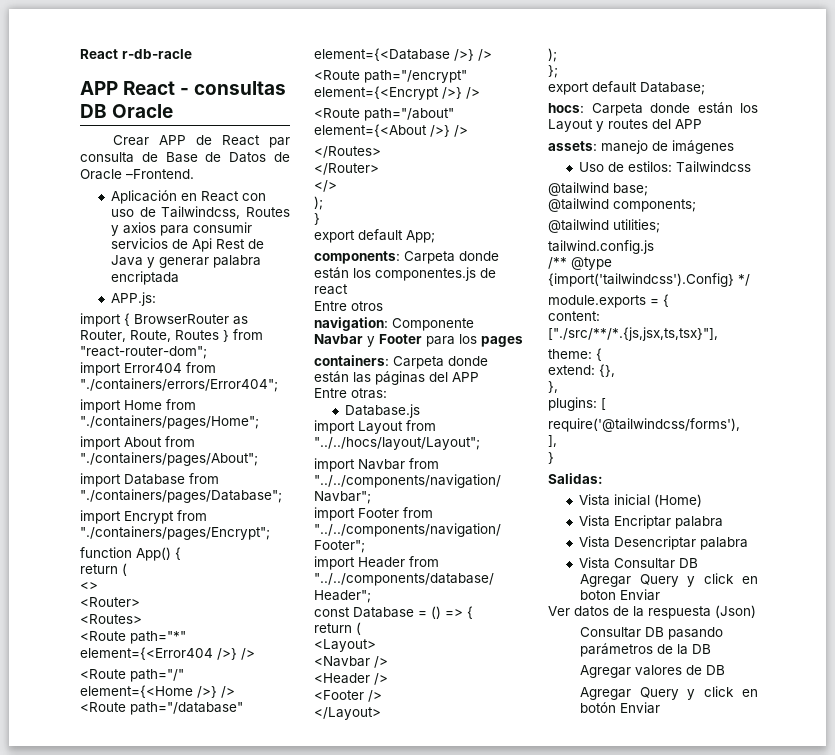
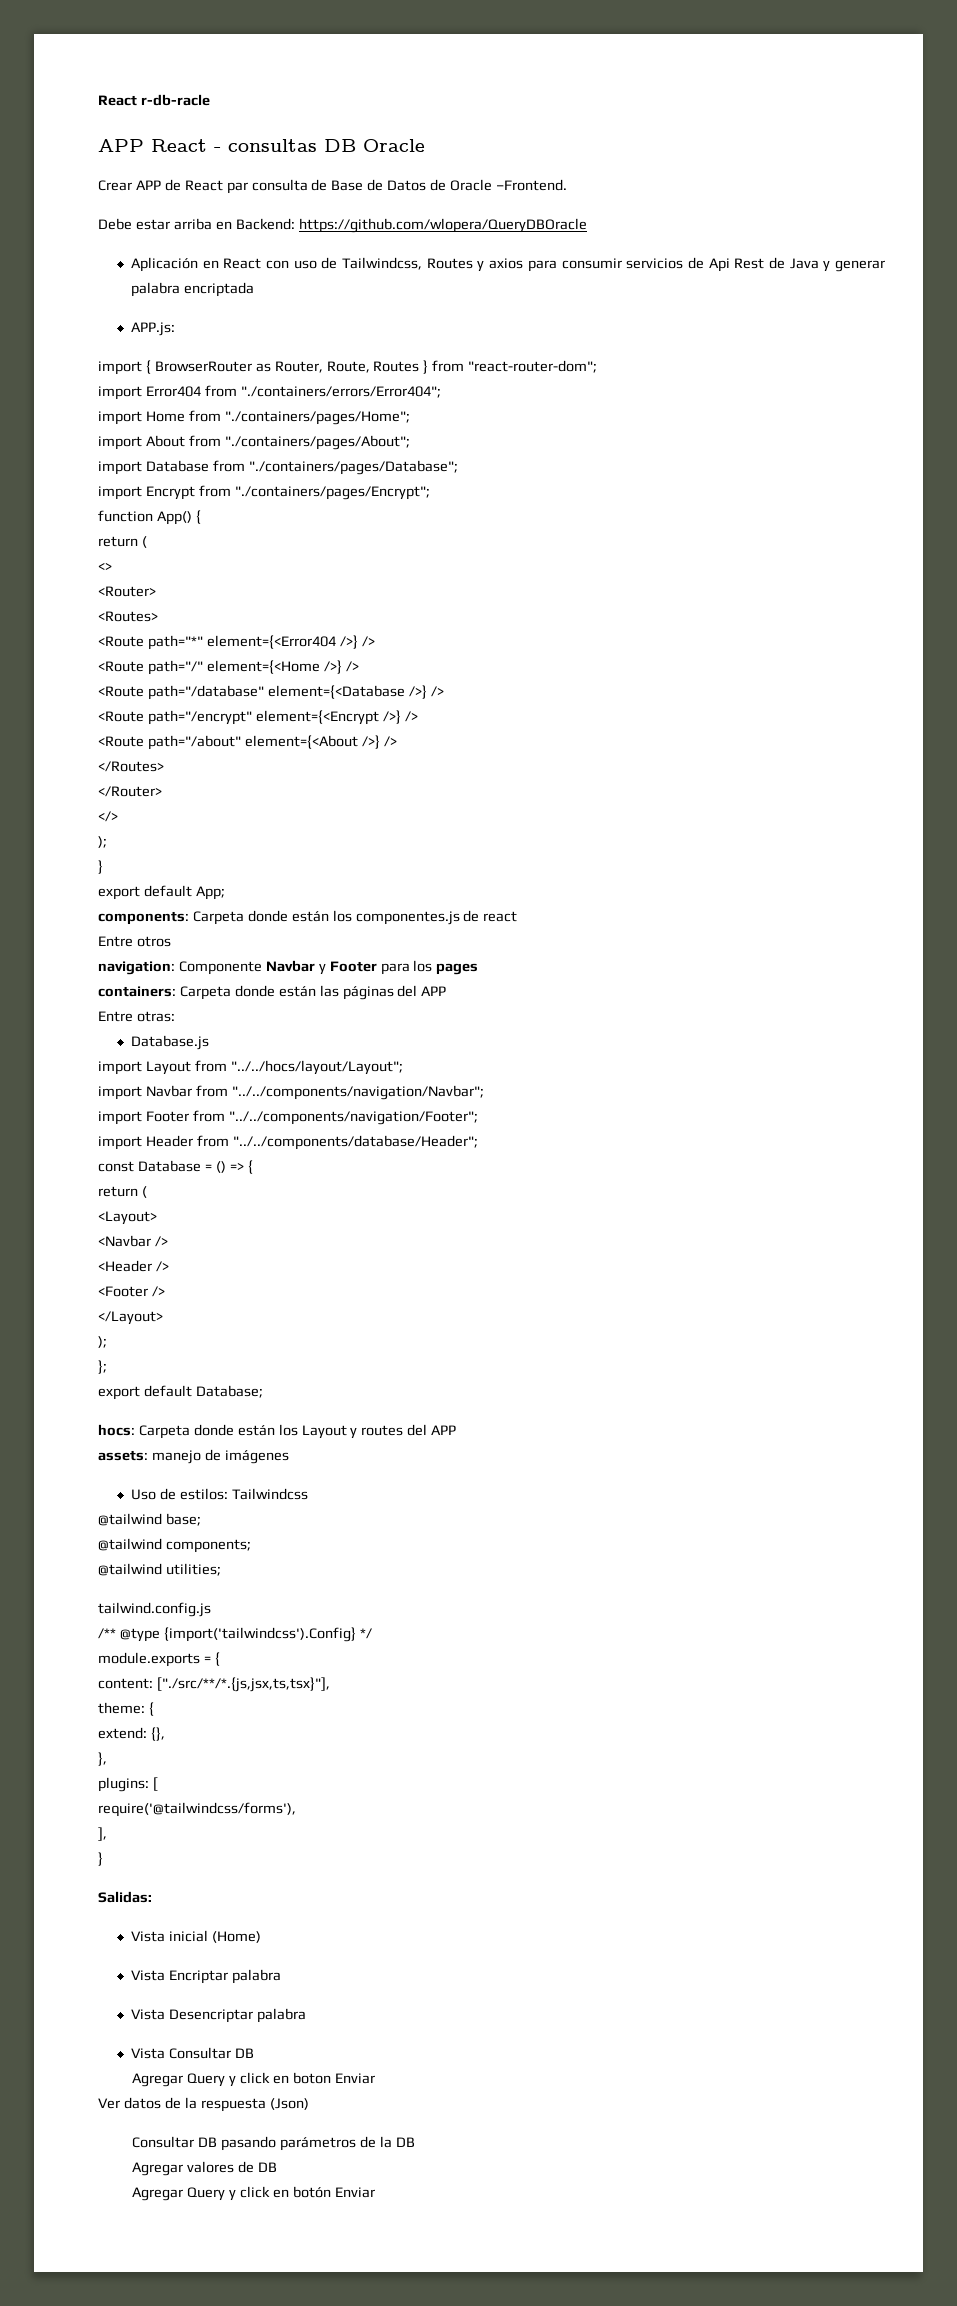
(194, 174) none -> [98,218,587,233] // Debe estar arriba en Backend: https://github.com/wlopera/QueryDBOracle

